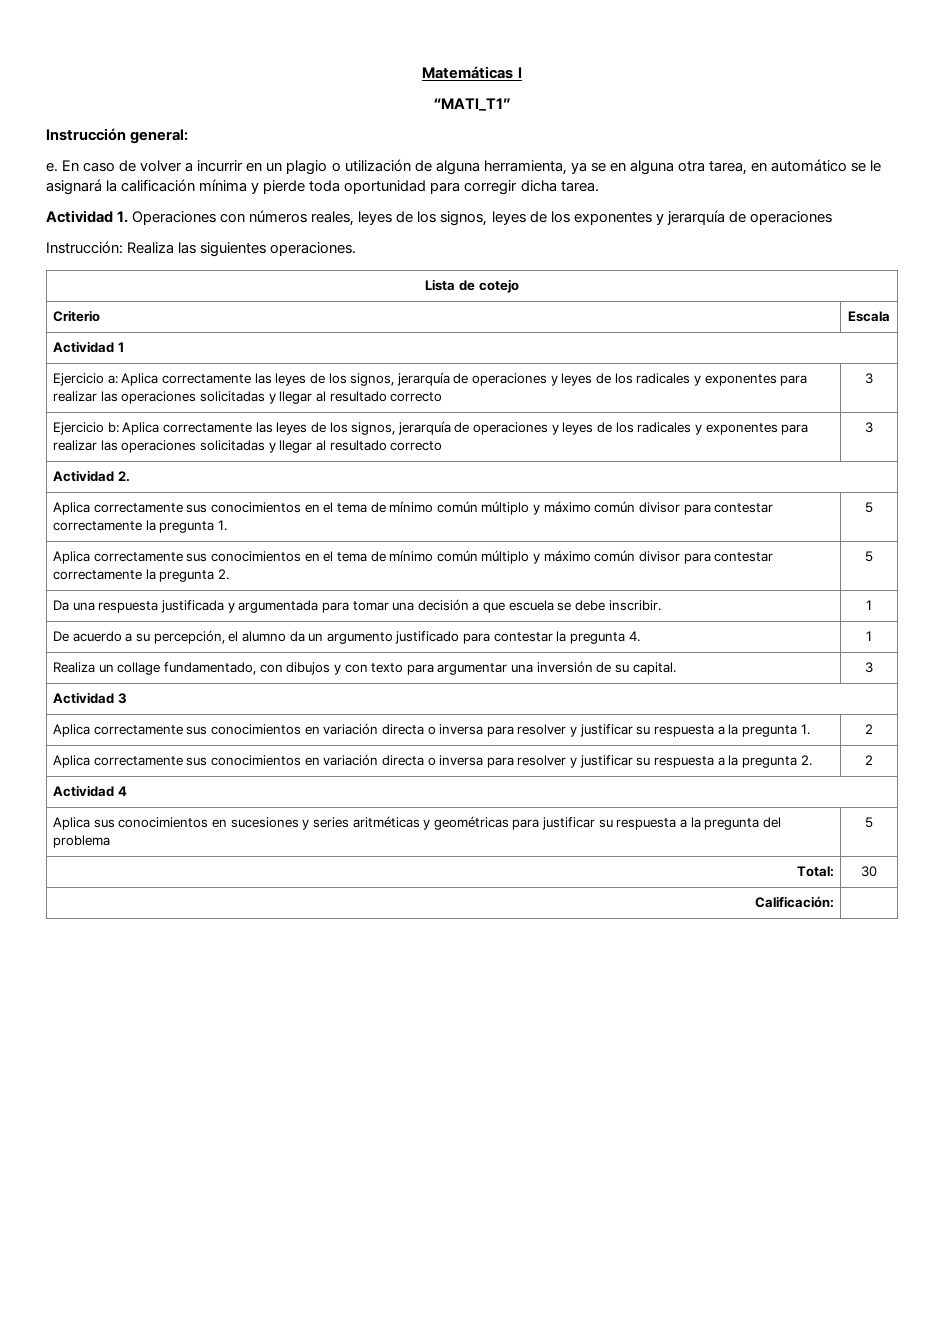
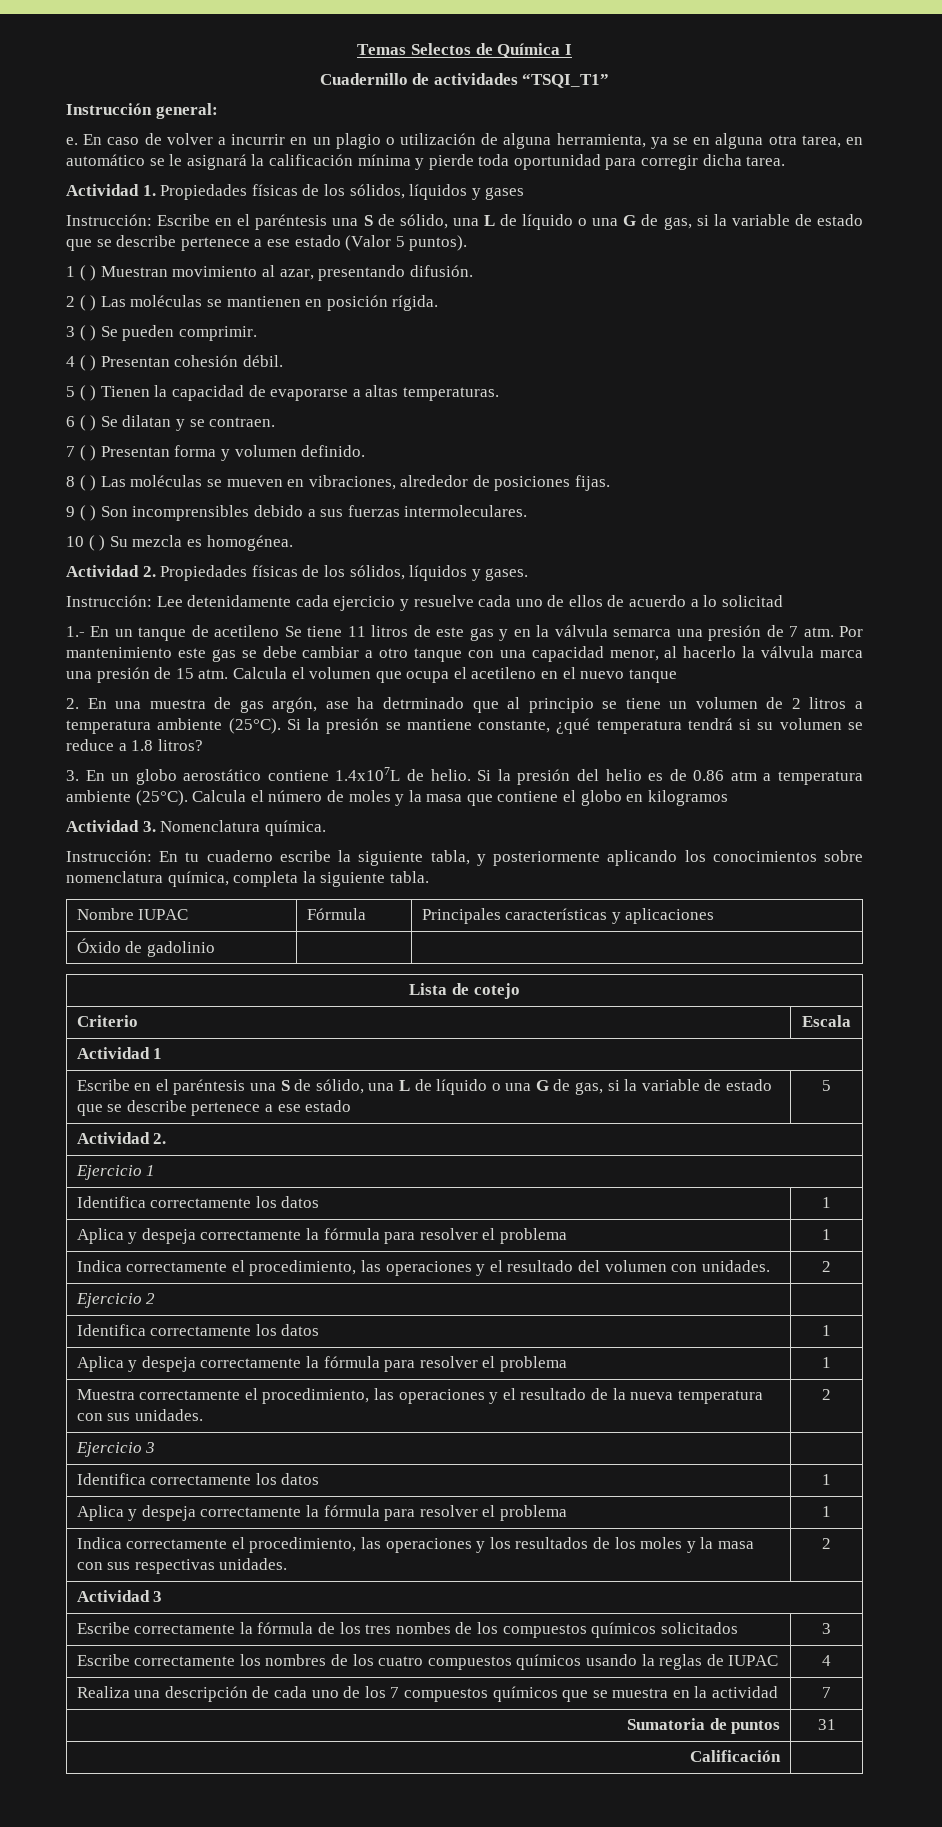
[422,66,522,79] [434,98,510,111] Matemáticas I // “MATI_T1” -> [357,43,572,58] [319,73,610,88] Temas Selectos de Química I // Cuadernillo de actividades “TSQI_T1”
[132,210,832,226] [46,241,357,257] Operaciones con números reales, leyes de los signos, leyes de los exponentes y jerarquía de operaciones // Instrucción: Realiza las siguientes operaciones. -> [160,184,525,200] [66,214,864,230] [66,235,468,251] [66,265,473,281] [66,295,439,311] [66,325,257,341] [66,355,283,371] [66,385,499,401] [66,415,276,431] [66,445,366,461] [66,475,611,491] [66,505,528,521] [66,535,293,551] [66,565,529,581] [66,595,783,611] [66,625,863,641] [66,646,863,662] [66,667,677,683] [66,697,863,713] [66,718,863,734] [66,739,203,751] [66,767,863,785] [66,790,728,806] [66,820,326,836] [66,850,863,866] [66,871,429,887] [76,908,189,920] [306,908,366,920] [421,908,715,924] [76,938,215,957] Propiedades físicas de los sólidos, líquidos y gases // Instrucción: Escribe en el paréntesis una S de sólido, una L de líquido o una G de gas, si la variable de estado que se describe pertenece a ese estado (Valor 5 puntos). // 1 ( ) Muestran movimiento al azar, presentando difusión. // 2 ( ) Las moléculas se mantienen en posición rígida. // 3 ( ) Se pueden comprimir. // 4 ( ) Presentan cohesión débil. // 5 ( ) Tienen la capacidad de evaporarse a altas temperaturas. // 6 ( ) Se dilatan y se contraen. // 7 ( ) Presentan forma y volumen definido. // 8 ( ) Las moléculas se mueven en vibraciones, alrededor de posiciones fijas. // 9 ( ) Son incomprensibles debido a sus fuerzas intermoleculares. // 10 ( ) Su mezcla es homogénea. // Actividad 2. Propiedades físicas de los sólidos, líquidos y gases. // Instrucción: Lee detenidamente cada ejercicio y resuelve cada uno de ellos de acuerdo a lo solicitad // 1.- En un tanque de acetileno Se tiene 11 litros de este gas y en la válvula semarca una presión de 7 atm. Por mantenimiento este gas se debe cambiar a otro tanque con una capacidad menor, al hacerlo la válvula marca una presión de 15 atm. Calcula el volumen que ocupa el acetileno en el nuevo tanque // 2. En una muestra de gas argón, ase ha detrminado que al principio se tiene un volumen de 2 litros a temperatura ambiente (25°C). Si la presión se mantiene constante, ¿qué temperatura tendrá si su volumen se reduce a 1.8 litros? // 3. En un globo aerostático contiene 1.4x107L de helio. Si la presión del helio es de 0.86 atm a temperatura ambiente (25°C). Calcula el número de moles y la masa que contiene el globo en kilogramos // Actividad 3. Nomenclatura química. // Instrucción: En tu cuaderno escribe la siguiente tabla, y posteriormente aplicando los conocimientos sobre nomenclatura química, completa la siguiente tabla. // Nombre IUPAC | Fórmula | Principales características y aplicaciones // Óxido de gadolinio | |
[52,372,808,386] [52,391,443,404] [865,373,873,384] [52,421,809,435] [52,440,443,453] [865,422,873,433] [52,470,130,482] [52,501,774,515] [52,520,227,533] [865,502,873,513] [52,550,774,564] [52,569,229,582] [865,551,873,562] [52,599,661,613] [866,600,872,610] [52,630,640,644] [866,631,872,641] [52,661,676,675] [865,662,873,673] [52,692,127,704] [52,723,810,737] [865,724,873,734] [52,754,812,768] [865,755,873,765] [52,785,127,797] [52,816,781,830] [52,835,110,848] [865,817,873,828] [797,866,835,877] [861,866,877,877] [755,896,835,908] Ejercicio a: Aplica correctamente las leyes de los signos, jerarquía de operaciones y leyes de los radicales y exponentes para realizar las operaciones solicitadas y llegar al resultado correcto | 3 // Ejercicio b: Aplica correctamente las leyes de los signos, jerarquía de operaciones y leyes de los radicales y exponentes para realizar las operaciones solicitadas y llegar al resultado correcto | 3 // Actividad 2. // Aplica correctamente sus conocimientos en el tema de mínimo común múltiplo y máximo común divisor para contestar correctamente la pregunta 1. | 5 // Aplica correctamente sus conocimientos en el tema de mínimo común múltiplo y máximo común divisor para contestar correctamente la pregunta 2. | 5 // Da una respuesta justificada y argumentada para tomar una decisión a que escuela se debe inscribir. | 1 // De acuerdo a su percepción, el alumno da un argumento justificado para contestar la pregunta 4. | 1 // Realiza un collage fundamentado, con dibujos y con texto para argumentar una inversión de su capital. | 3 // Actividad 3 // Aplica correctamente sus conocimientos en variación directa o inversa para resolver y justificar su respuesta a la pregunta 1. | 2 // Aplica correctamente sus conocimientos en variación directa o inversa para resolver y justificar su respuesta a la pregunta 2. | 2 // Actividad 4 // Aplica sus conocimientos en sucesiones y series aritméticas y geométricas para justificar su respuesta a la pregunta del problema | 5 // Total: | 30 // Calificación: -> [76,1079,773,1095] [76,1100,352,1116] [822,1080,831,1091] [76,1132,167,1144] [75,1165,156,1180] [76,1196,320,1208] [822,1197,831,1208] [76,1228,567,1244] [822,1229,831,1240] [76,1260,770,1276] [822,1261,831,1272] [75,1293,156,1308] [76,1324,320,1336] [822,1325,831,1336] [76,1356,567,1372] [822,1357,831,1368] [76,1388,763,1404] [76,1409,203,1421] [822,1389,831,1400] [75,1442,156,1457] [76,1473,320,1485] [822,1474,831,1485] [76,1505,567,1521] [822,1506,831,1517] [76,1537,754,1553] [76,1558,288,1574] [822,1538,831,1549] [76,1590,163,1602] [76,1622,738,1638] [822,1623,831,1634] [76,1654,779,1670] [822,1655,831,1666] [76,1686,779,1702] [822,1687,831,1698] [627,1718,781,1734] [817,1719,836,1730] [690,1750,782,1762] Escribe en el paréntesis una S de sólido, una L de líquido o una G de gas, si la variable de estado que se describe pertenece a ese estado | 5 // Actividad 2. // Ejercicio 1 // Identifica correctamente los datos | 1 // Aplica y despeja correctamente la fórmula para resolver el problema | 1 // Indica correctamente el procedimiento, las operaciones y el resultado del volumen con unidades. | 2 // Ejercicio 2 | // Identifica correctamente los datos | 1 // Aplica y despeja correctamente la fórmula para resolver el problema | 1 // Muestra correctamente el procedimiento, las operaciones y el resultado de la nueva temperatura con sus unidades. | 2 // Ejercicio 3 | // Identifica correctamente los datos | 1 // Aplica y despeja correctamente la fórmula para resolver el problema | 1 // Indica correctamente el procedimiento, las operaciones y los resultados de los moles y la masa con sus respectivas unidades. | 2 // Actividad 3 // Escribe correctamente la fórmula de los tres nombes de los compuestos químicos solicitados | 3 // Escribe correctamente los nombres de los cuatro compuestos químicos usando la reglas de IUPAC | 4 // Realiza una descripción de cada uno de los 7 compuestos químicos que se muestra en la actividad | 7 // Sumatoria de puntos | 31 // Calificación

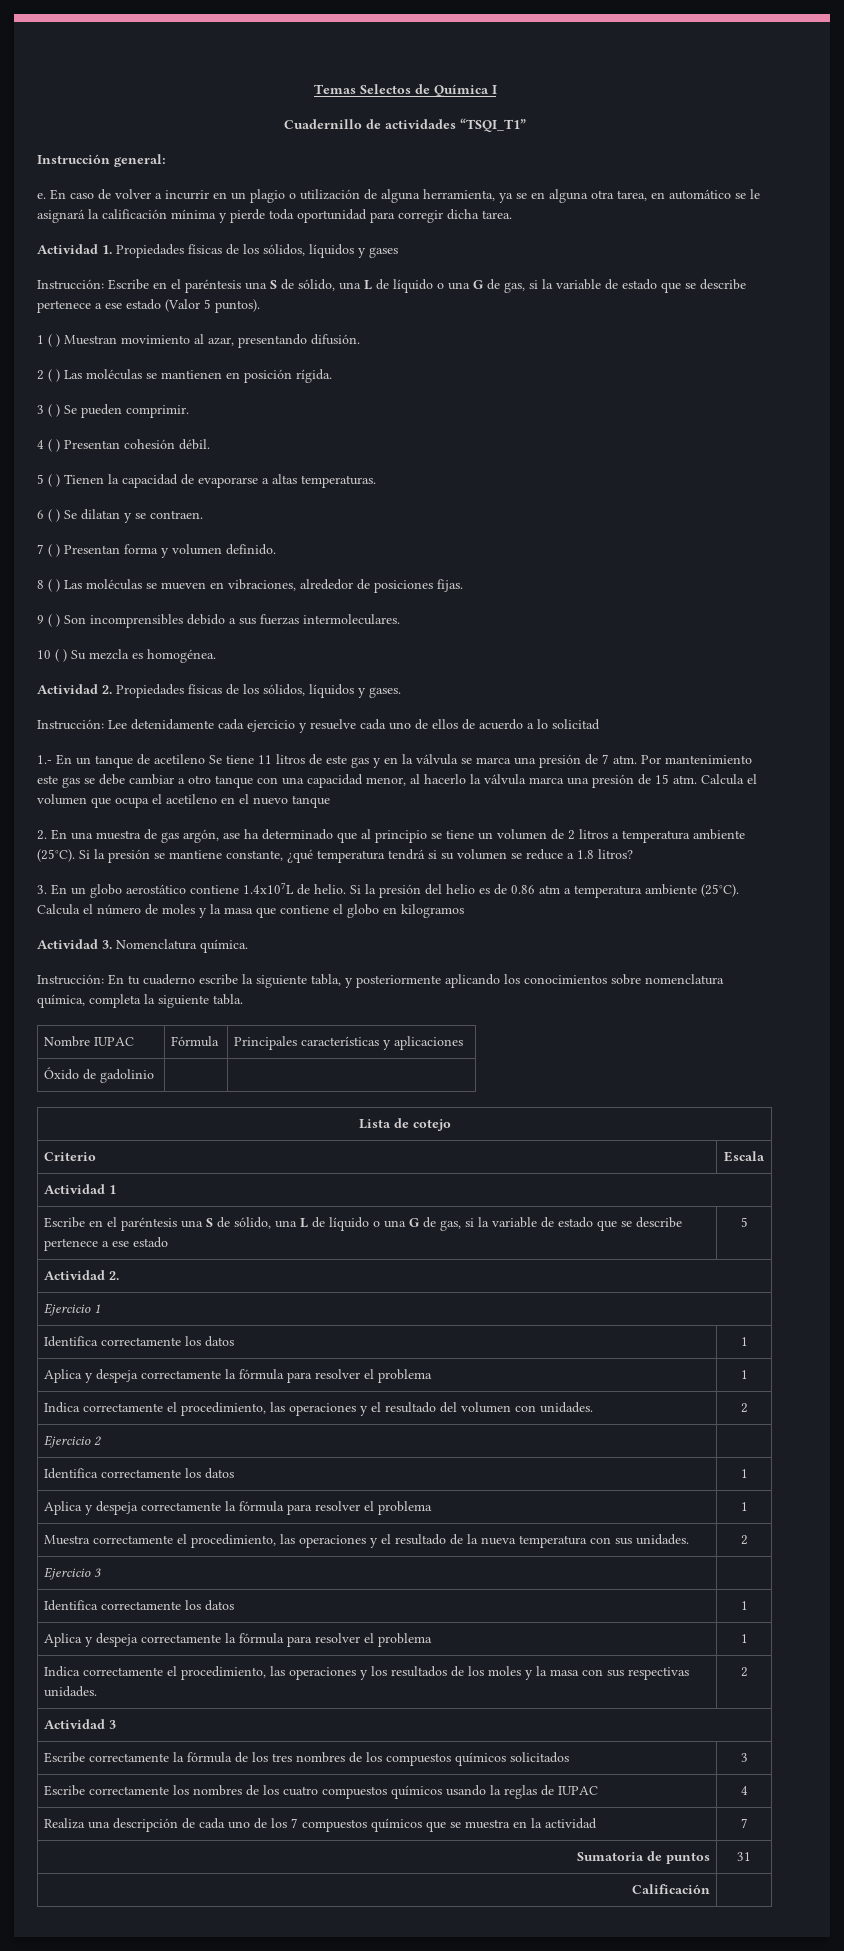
[613,629,672,637] semarca -> [461,757,511,764] se marca
[382,697,464,709] detrminado -> [262,829,333,840] determinado
[395,1622,451,1634] nombes -> [296,1752,346,1763] nombres

